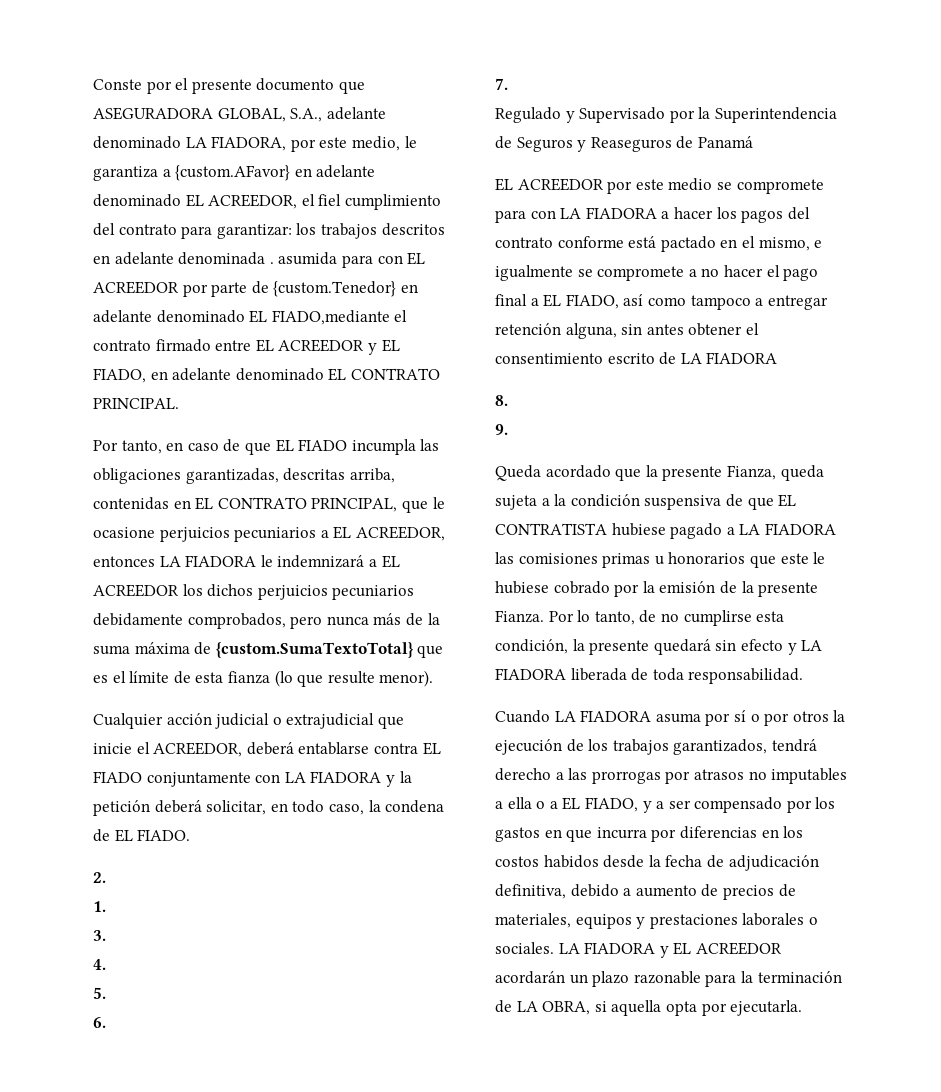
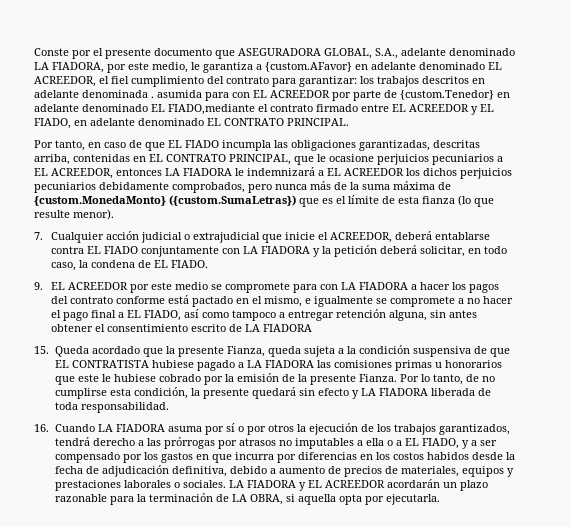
[215,642,414,658] {custom.SumaTextoTotal} -> [34,195,296,206] {custom.MonedaMonto} ({custom.SumaLetras})
(434, 678) none -> [34,232,43,240] 7.
[93,872,106,883] [93,901,106,912] [93,930,106,941] [93,959,106,970] [93,987,106,999] [93,1017,106,1028] [495,78,508,90] [495,107,837,123] [495,136,753,152] 2. // 1. // 3. // 4. // 5. // 6. // 7. // Regulado y Supervisado por la Superintendencia de Seguros y Reaseguros de Panamá // -> [34,282,43,290] 9.
[495,395,508,406] [495,424,508,435] 8. // 9. // -> [34,346,49,354] 15.
(804, 676) none -> [34,424,49,432] 16.
[591,771,661,784] prorrogas -> [163,437,215,449] prórrogas

